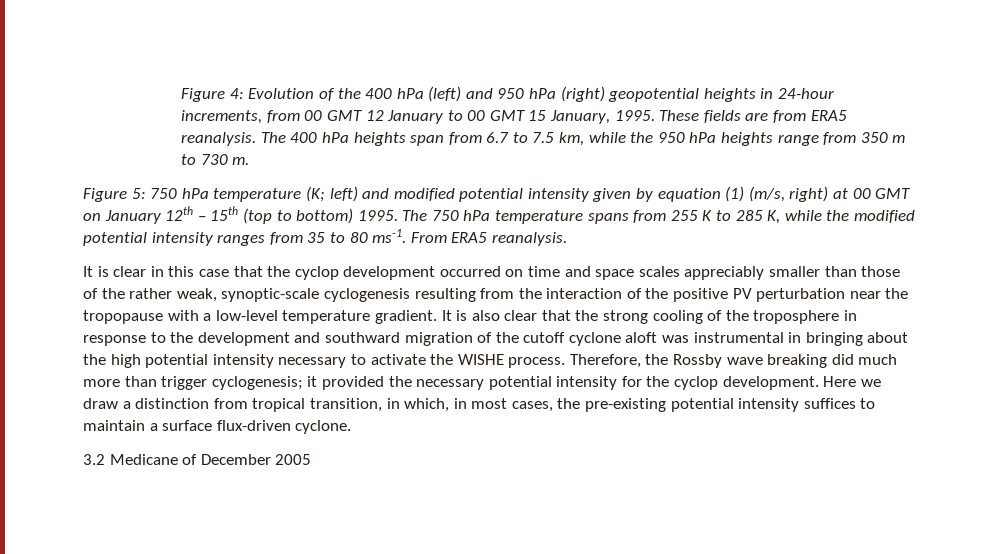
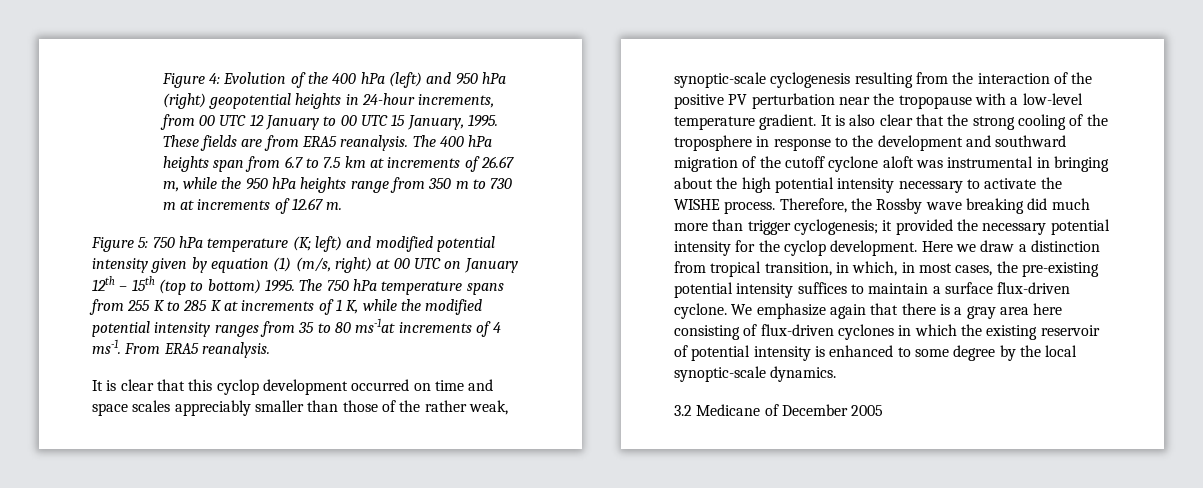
[326,110,362,121] GMT -> [219,115,247,126] UTC
[489,110,525,121] GMT -> [361,115,389,126] UTC
[559,132,585,146] km, -> [344,156,515,172] [162,181,179,192] km at increments of 26.67 m,
(228, 159) none -> [162,198,324,214] m at increments of 12.67
[875,188,911,199] GMT -> [413,258,441,269] UTC
(763, 215) none -> [210,299,342,315] K at increments of 1
(368, 237) none -> [355,318,502,337] ms-1at increments of 4
[150,266,291,277] in this case that the -> [156,379,213,391] that this
(352, 427) none -> [731,303,1063,319] [674,324,1100,340] [674,345,1078,361] [674,366,837,382] We emphasize again that there is a gray area here consisting of flux-driven cyclones in which the existing reservoir of potential intensity is enhanced to some degree by the local synoptic-scale dynamics.

